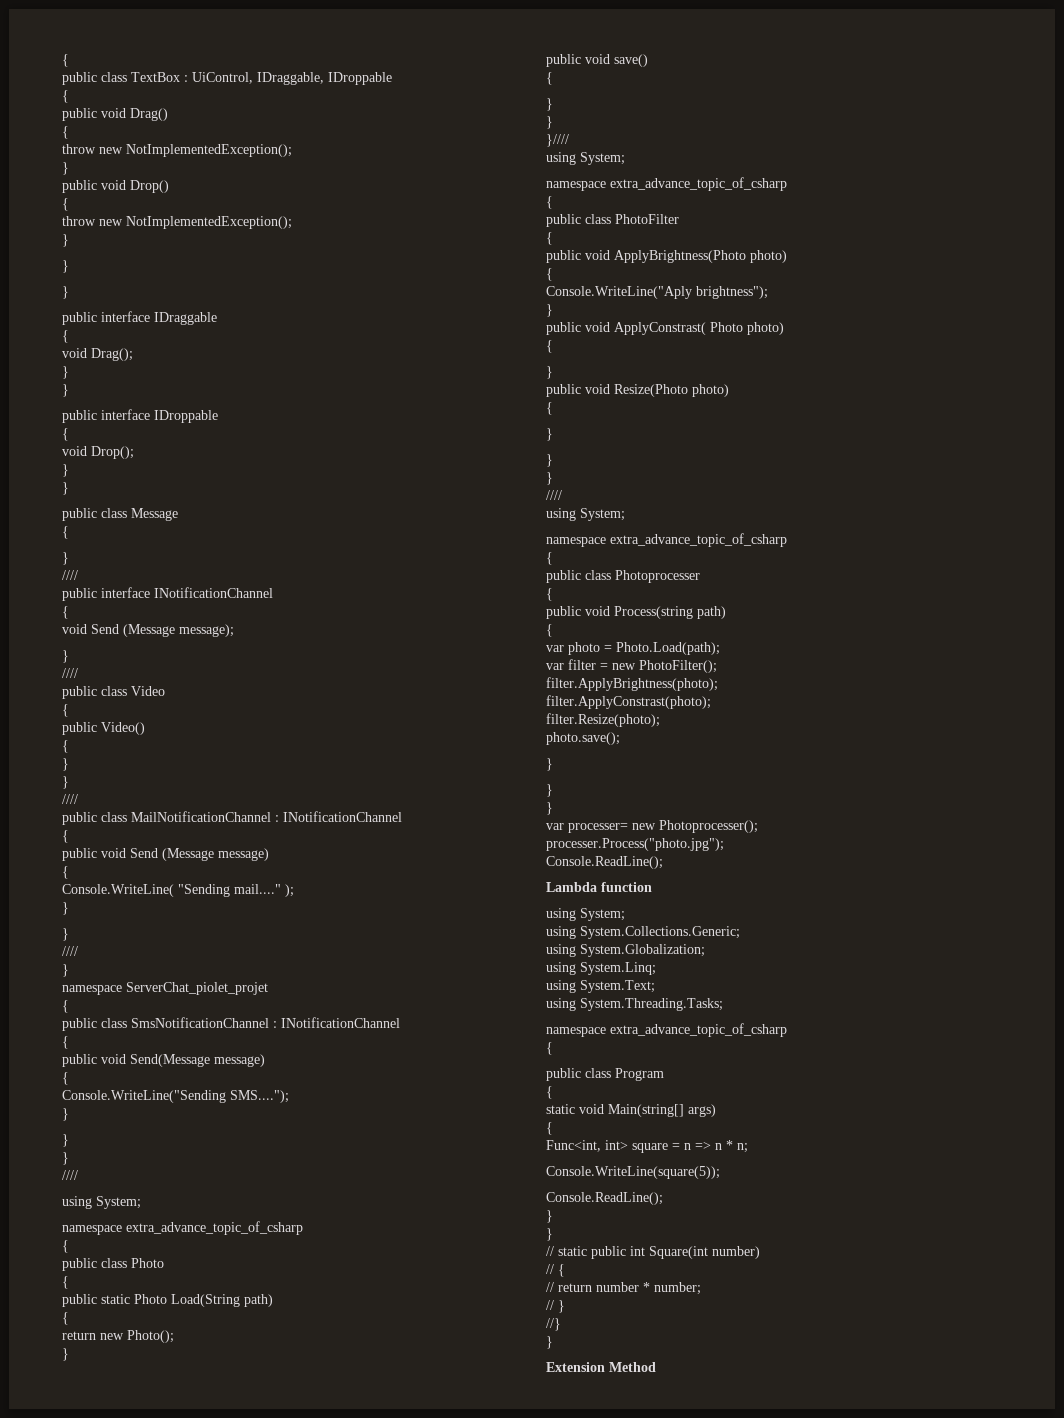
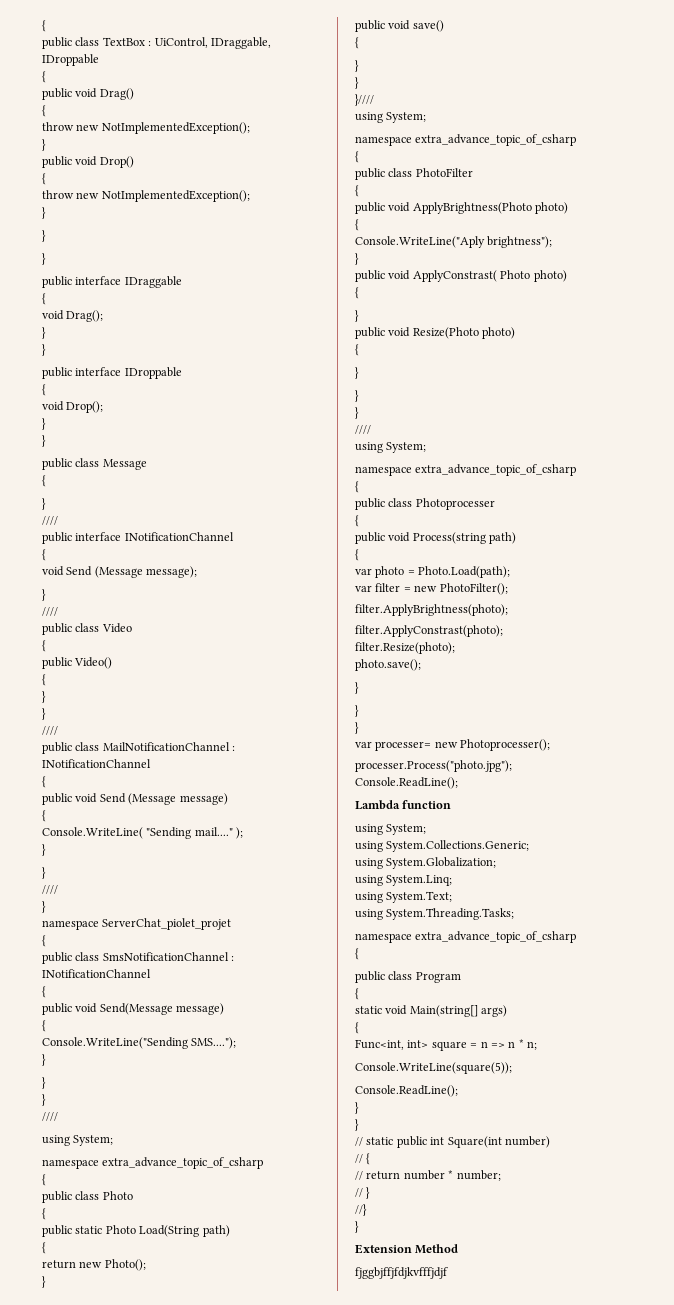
(656, 1367) none -> [355,1267,448,1279] // fjggbjffjfdjkvfffjdjf

